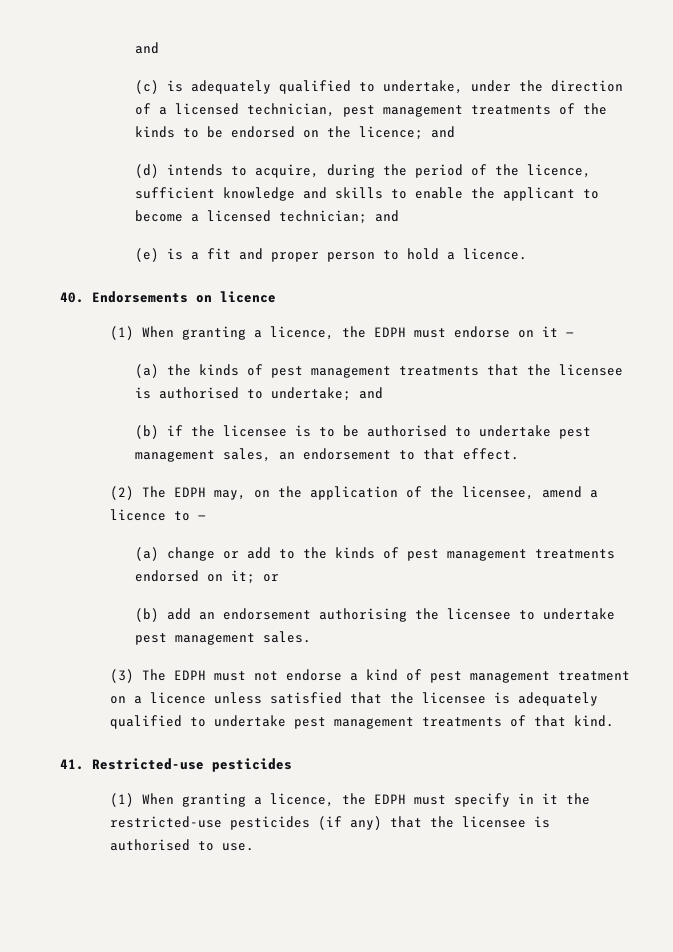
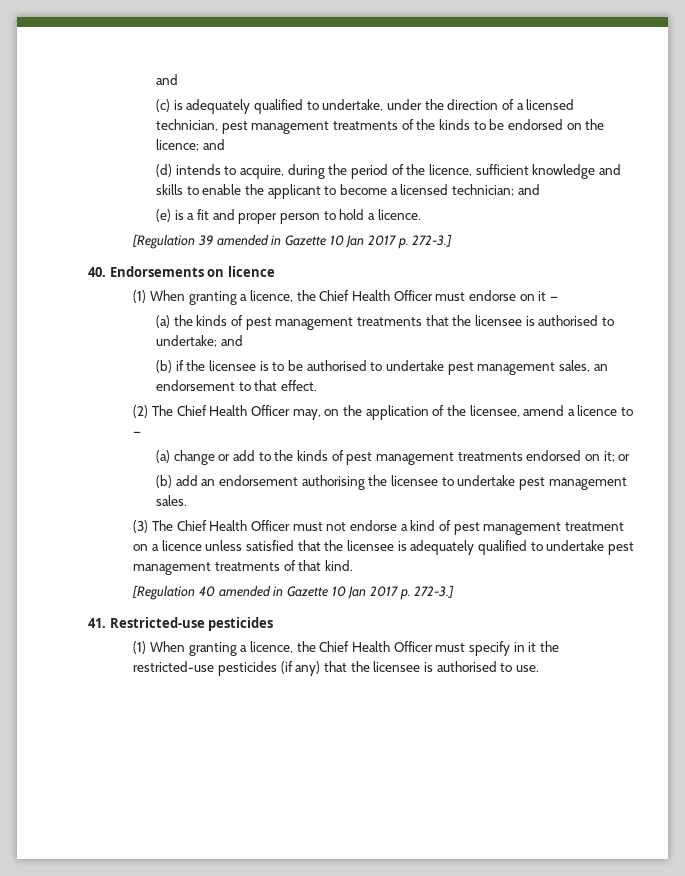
(527, 254) none -> [132,234,453,249] // [Regulation 39 amended in Gazette 10 Jan 2017 p. 272-3.]
[373,327,406,337] EDPH -> [319,290,433,301] Chief Health Officer
[173,487,206,497] EDPH -> [176,405,291,416] Chief Health Officer
[173,670,206,680] EDPH -> [176,520,291,531] Chief Health Officer
(614, 721) none -> [132,585,455,600] // [Regulation 40 amended in Gazette 10 Jan 2017 p. 272-3.]
[373,794,406,804] EDPH -> [319,641,433,652] Chief Health Officer

